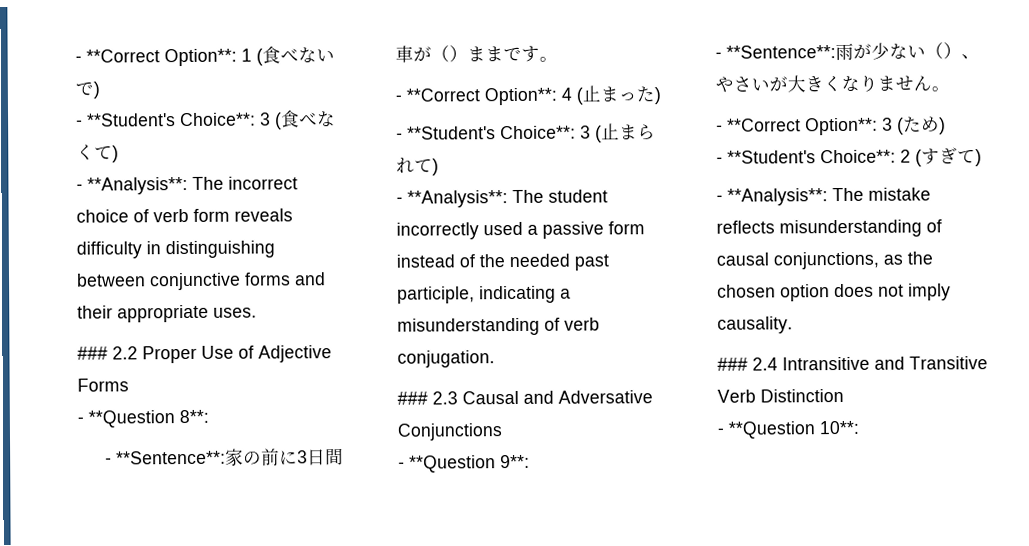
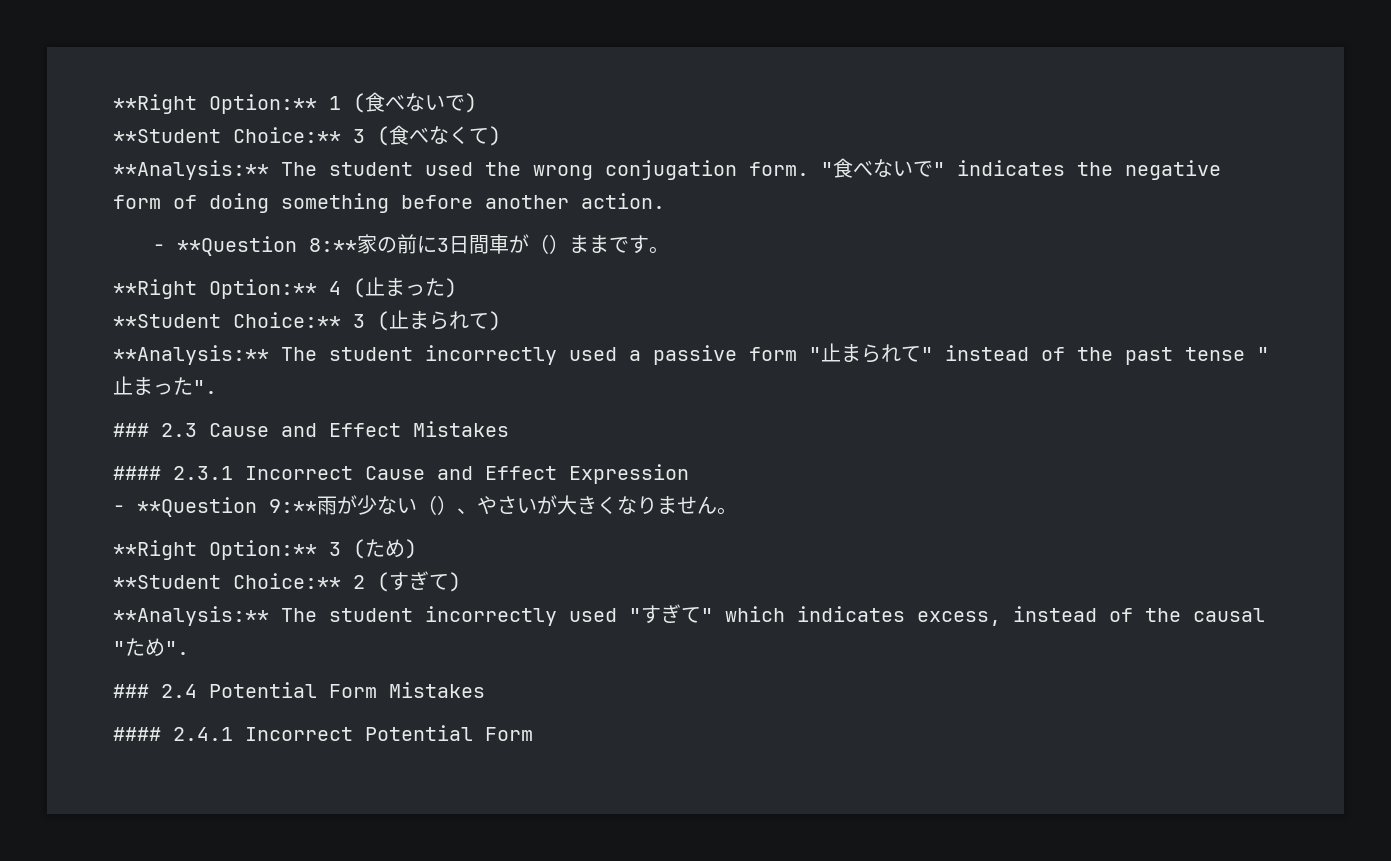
[75,48,237,67] - **Correct Option**: -> [113,94,317,114] **Right Option:**
[76,112,256,127] - **Student's Choice**: -> [113,127,341,143] **Student Choice:**
[76,176,298,195] [76,208,293,223] [76,240,275,259] [76,272,326,291] [77,304,257,323] [77,345,332,364] [77,378,129,392] [77,409,209,428] [105,450,227,465] - **Analysis**: The incorrect choice of verb form reveals difficulty in distinguishing between conjunctive forms and their appropriate uses. // ### 2.2 Proper Use of Adjective Forms // - **Question 8**: // - **Sentence**: -> [113,158,1221,180] [113,193,665,213] [152,236,357,256] **Analysis:** The student used the wrong conjugation form. "食べないで" indicates the negative form of doing something before another action. // - **Question 8:**
[395,87,557,106] - **Correct Option**: -> [113,279,317,299] **Right Option:**
[396,125,576,140] - **Student's Choice**: -> [113,312,341,328] **Student Choice:**
[396,190,508,208] - **Analysis**: -> [113,345,269,365] **Analysis:**
[396,253,609,271] [397,285,571,304] [397,317,600,336] [397,350,495,368] [397,390,653,405] [397,423,503,441] [398,454,530,473] [715,45,836,59] instead of the needed past participle, indicating a misunderstanding of verb conjugation. // ### 2.3 Causal and Adversative Conjunctions // - **Question 9**: // - **Sentence**: -> [809,343,1269,365] [113,376,217,395] [113,421,509,437] [113,464,689,484] [113,497,317,517] "止まられて" instead of the past tense "止まった". // ### 2.3 Cause and Effect Mistakes // #### 2.3.1 Incorrect Cause and Effect Expression // - **Question 9:**
[716,117,878,136] - **Correct Option**: -> [113,540,317,560] **Right Option:**
[716,149,896,164] - **Student's Choice**: -> [113,573,341,589] **Student Choice:**
[716,187,931,206] [716,219,942,238] [716,251,933,270] [717,283,951,302] [717,316,793,334] [717,356,988,371] [717,388,844,403] [717,420,859,439] - **Analysis**: The mistake reflects misunderstanding of causal conjunctions, as the chosen option does not imply causality. // ### 2.4 Intransitive and Transitive Verb Distinction // - **Question 10**: -> [113,604,1265,626] [113,638,189,657] [113,682,485,698] [113,725,533,741] **Analysis:** The student incorrectly used "すぎて" which indicates excess, instead of the causal "ため". // ### 2.4 Potential Form Mistakes // #### 2.4.1 Incorrect Potential Form

